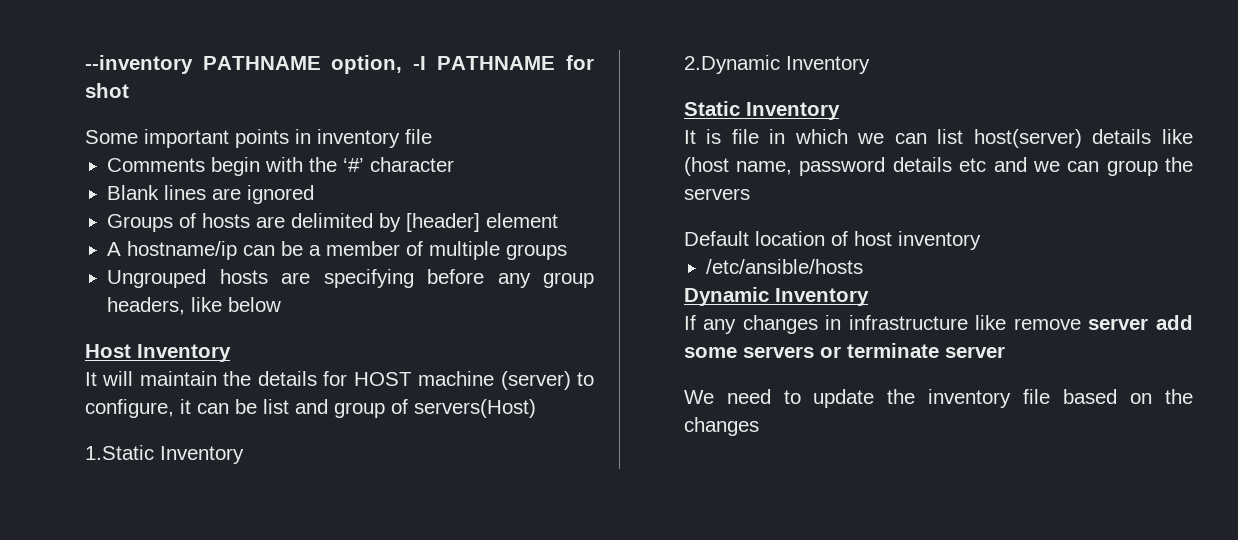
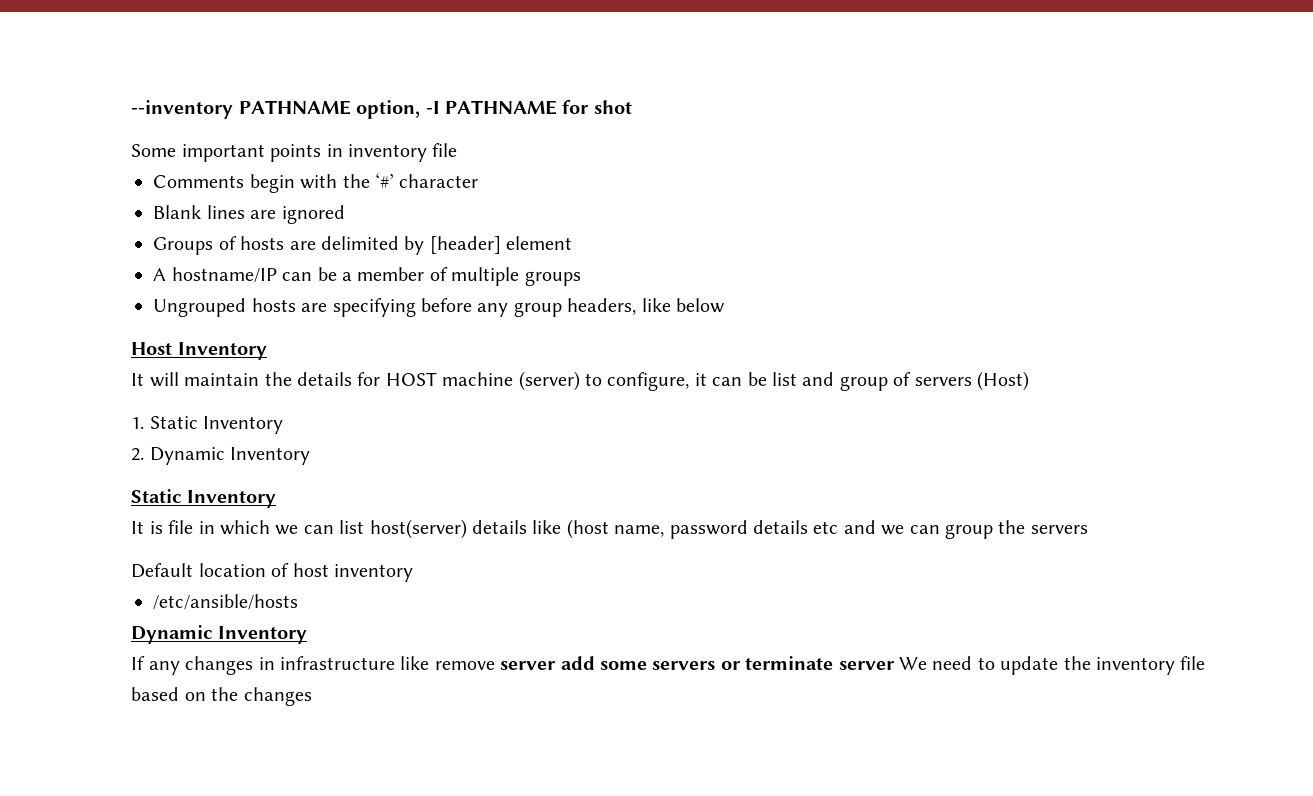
[127,241,238,260] hostname/ip -> [171,267,277,283] hostname/IP
[413,399,536,418] [84,445,244,464] [683,55,780,74] servers(Host) // 1.Static Inventory // 2.Dynamic -> [914,371,1030,391] [131,416,284,434] [131,447,225,465] servers (Host) // 1. Static Inventory // 2. Dynamic
(1005, 352) // -> (895, 665) none

